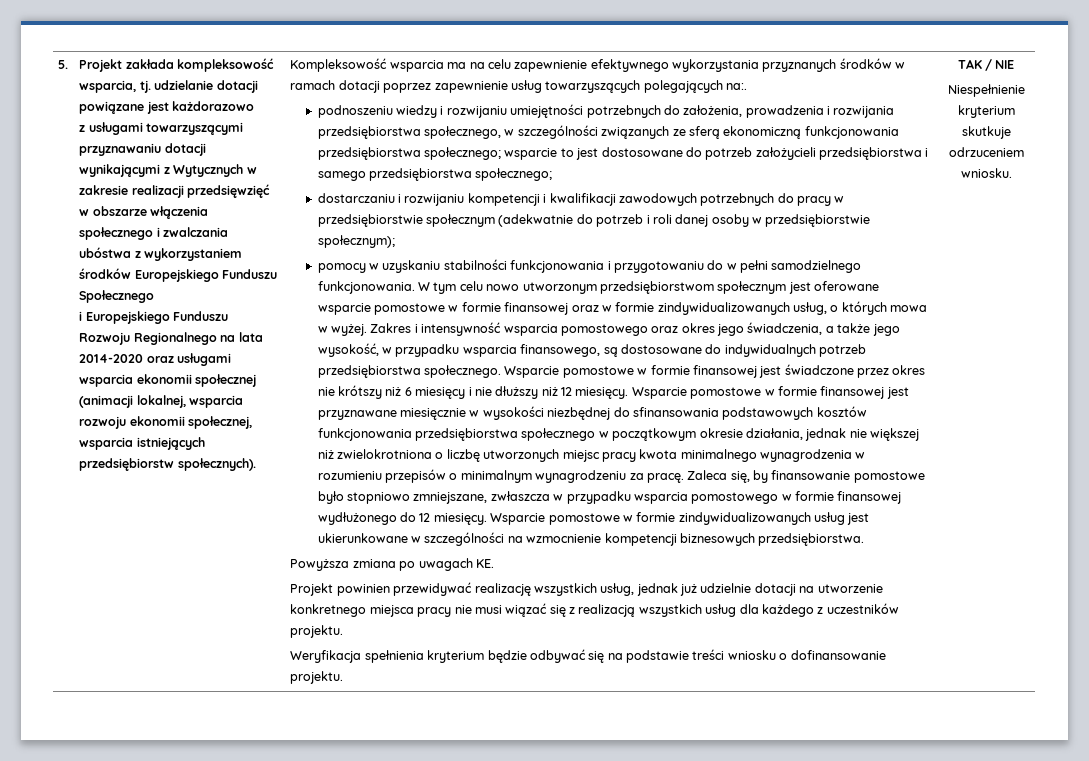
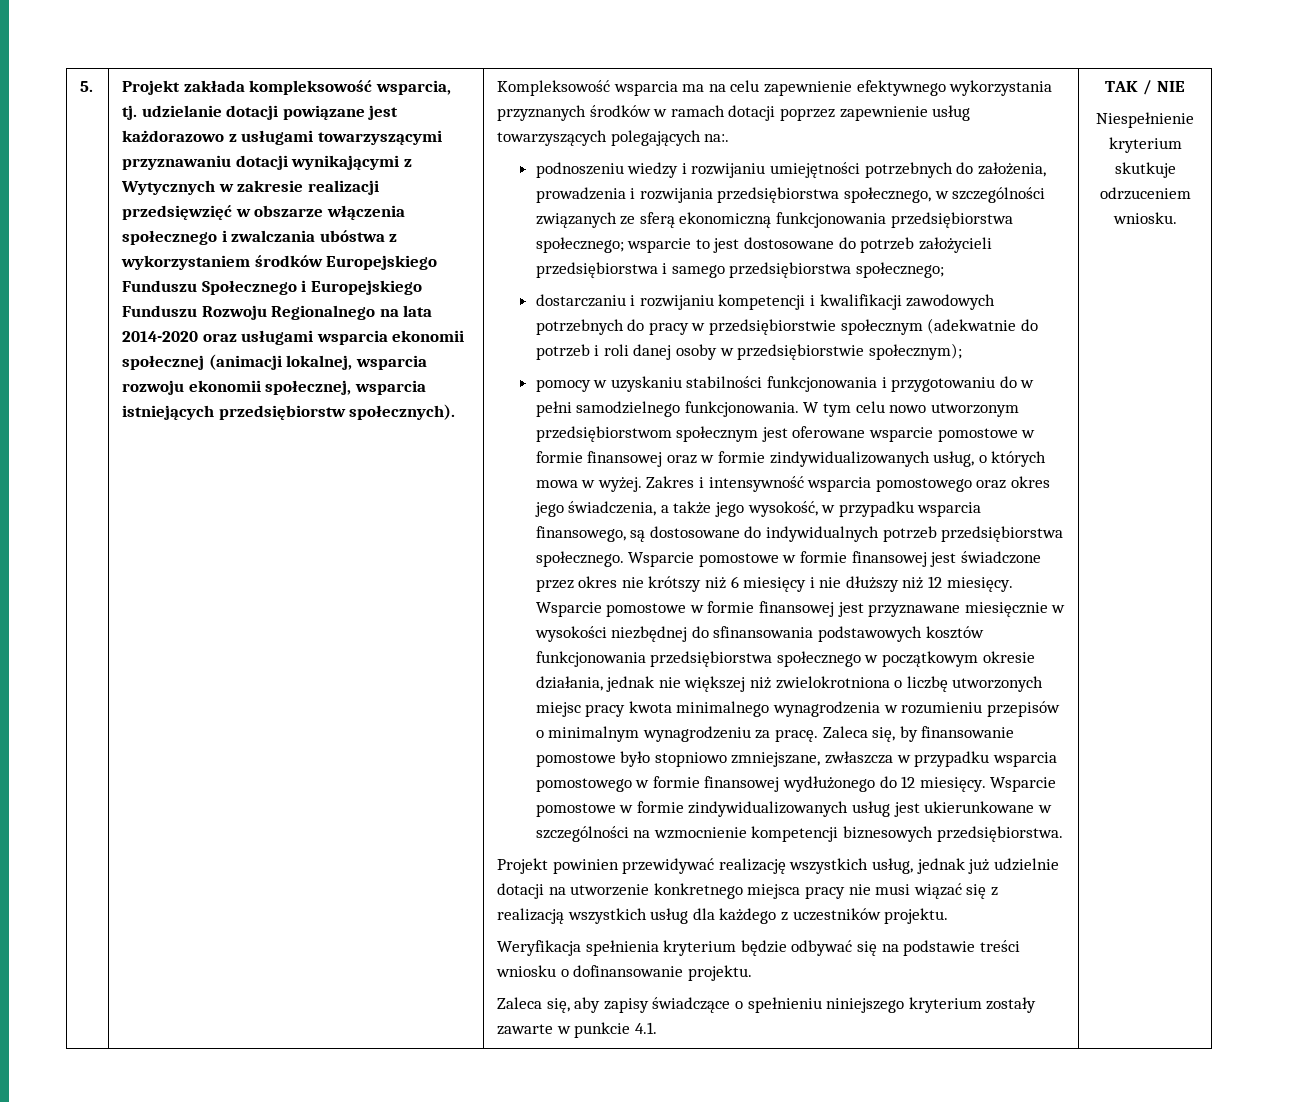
(255, 106) // -> (225, 136) none
(155, 296) // -> (297, 287) none
[290,558,494,571] // Powyższa zmiana po uwagach KE. -> (1063, 834) none
(344, 677) none -> [497,997,1037,1013] [497,1022,657,1038] // Zaleca się, aby zapisy świadczące o spełnieniu niniejszego kryterium zostały zawarte w punkcie 4.1.

